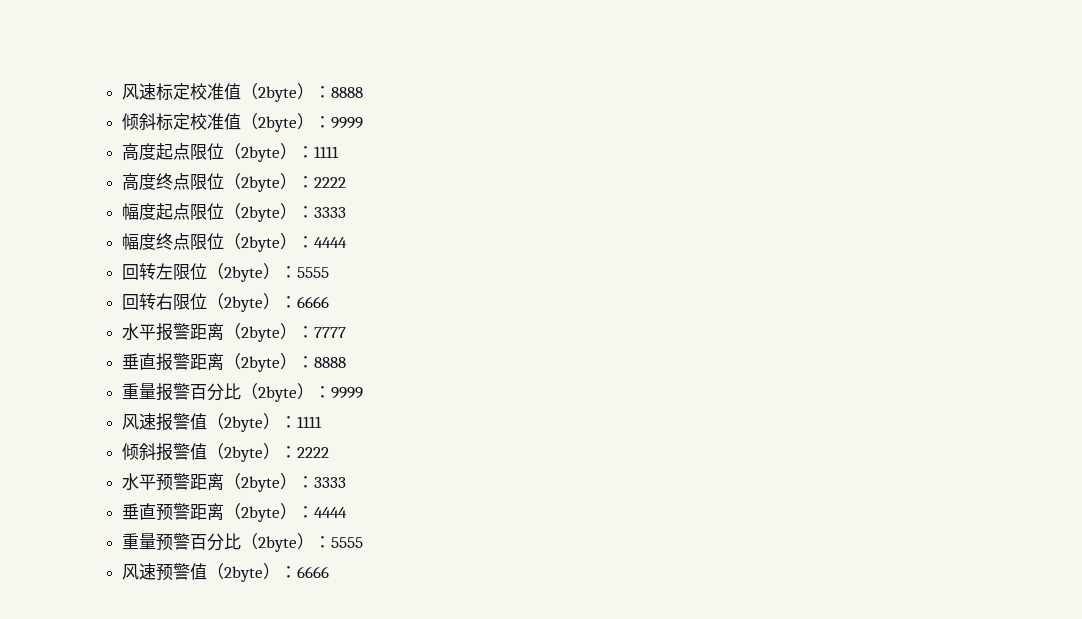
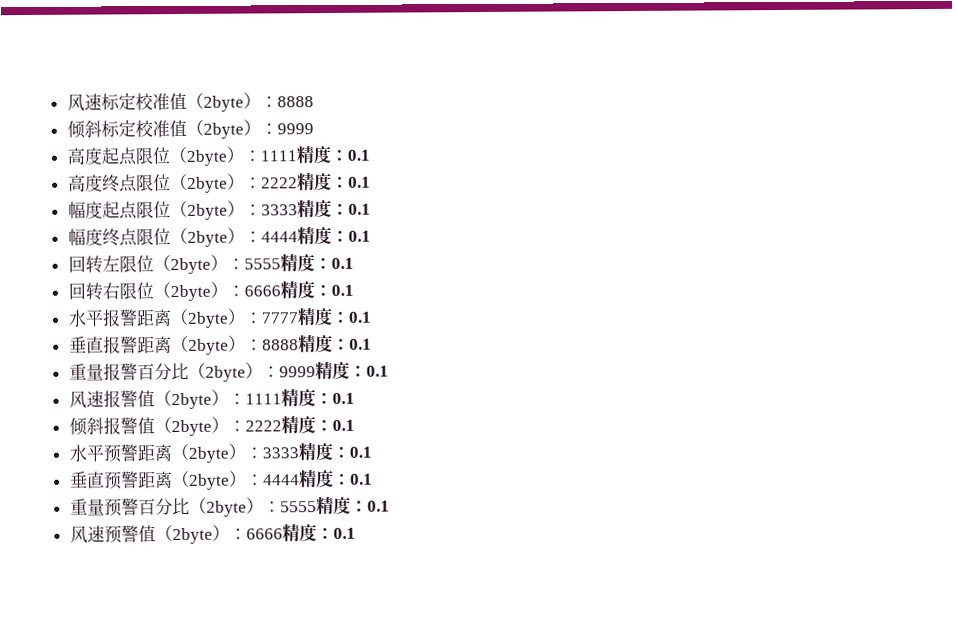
(339, 152) none -> [295,145,370,164] 精度：0.1
(346, 182) none -> [296,172,371,191] 精度：0.1
(346, 212) none -> [296,199,371,218] 精度：0.1
(347, 242) none -> [296,226,371,245] 精度：0.1
(329, 272) none -> [279,253,354,272] 精度：0.1
(329, 302) none -> [279,280,354,299] 精度：0.1
(346, 332) none -> [296,307,372,326] 精度：0.1
(346, 362) none -> [297,334,372,353] 精度：0.1
(363, 393) none -> [314,360,389,380] 精度：0.1
(322, 422) none -> [280,388,355,407] 精度：0.1
(329, 452) none -> [280,415,355,434] 精度：0.1
(346, 482) none -> [297,442,372,461] 精度：0.1
(347, 512) none -> [298,469,373,488] 精度：0.1
(363, 542) none -> [315,495,390,515] 精度：0.1
(329, 572) none -> [281,523,356,542] 精度：0.1

